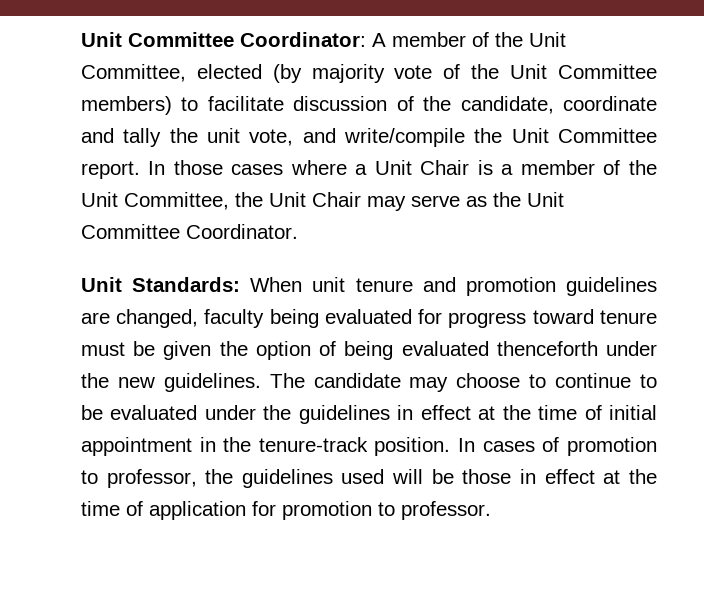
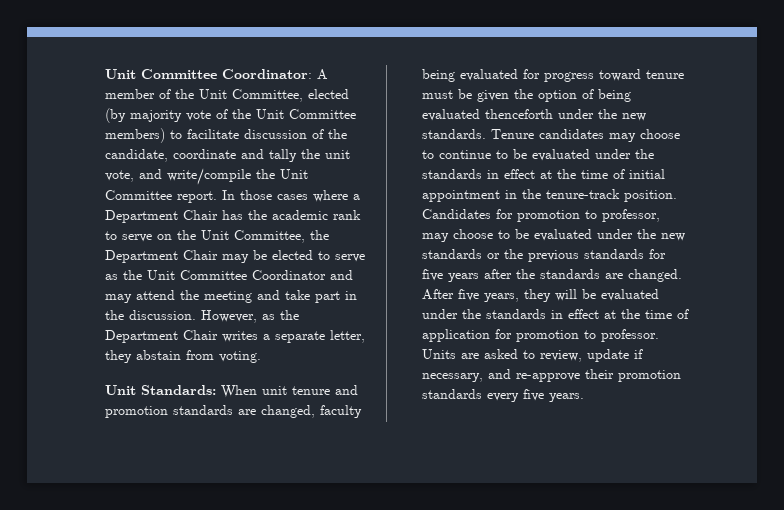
[374,160,621,175] Unit Chair is a member of -> [105,210,362,223] [105,231,173,242] Department Chair has the academic rank to serve on
[268,192,306,207] Unit -> [105,250,179,263] Department
(406, 203) none -> [253,250,331,260] be elected to
[185,224,298,239] Coordinator. -> [252,270,354,280] [105,290,358,303] [105,310,300,323] [105,330,366,343] [105,350,262,363] Coordinator and may attend the meeting and take part in the discussion. However, as the Department Chair writes a separate letter, they abstain from voting.
[566,277,658,296] guidelines -> [173,405,234,415] standards
[163,373,401,392] guidelines. The candidate -> [422,129,605,139] standards. Tenure candidates
[298,405,390,424] guidelines -> [422,169,483,179] standards
[458,437,657,456] [80,469,512,488] In cases of promotion to professor, the guidelines used will be those -> [422,209,661,222] [422,229,686,242] [422,249,667,262] [422,269,683,282] [422,289,660,302] [422,309,547,319] Candidates for promotion to professor, may choose to be evaluated under the new standards or the previous standards for five years after the standards are changed. After five years, they will be evaluated under the standards
(491, 510) none -> [422,349,644,362] [422,369,682,382] [422,389,585,402] Units are asked to review, update if necessary, and re-approve their promotion standards every five years.

